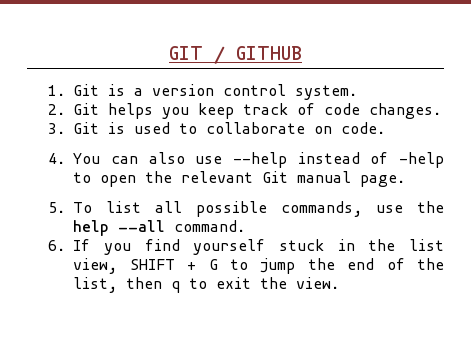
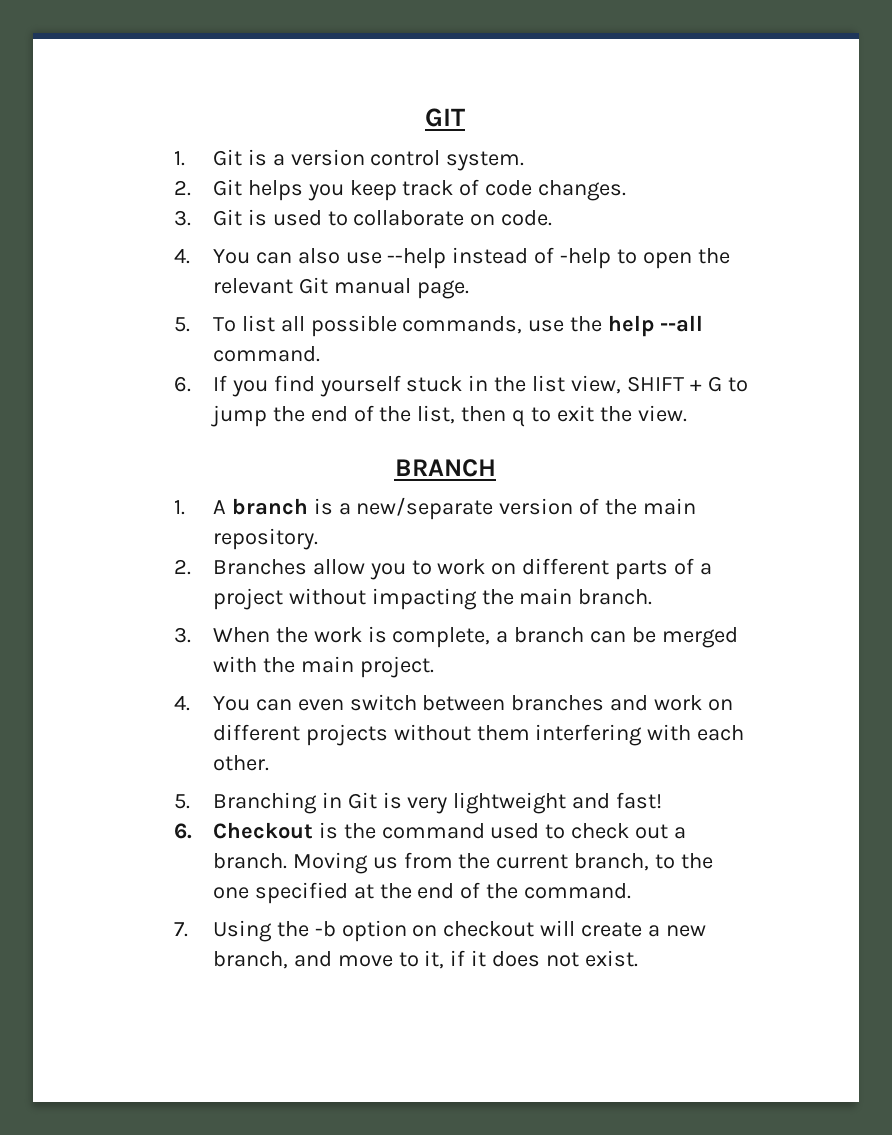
[214,46,302,64] / GITHUB -> (465, 117) none
(340, 283) none -> [394,459,496,477] [173,497,697,520] [212,528,318,550] [173,558,713,580] [212,588,653,610] [173,626,739,648] [212,656,434,678] [173,694,734,711] [212,724,745,746] [212,755,269,771] [173,792,663,814] [173,822,687,839] [212,852,714,874] [212,882,632,904] [173,920,707,942] [212,950,639,969] // BRANCH // 1. A branch is a new/separate version of the main repository. // 2. Branches allow you to work on different parts of a project without impacting the main branch. // 3. When the work is complete, a branch can be merged with the main project. // 4. You can even switch between branches and work on different projects without them interfering with each other. // 5. Branching in Git is very lightweight and fast! // 6. Checkout is the command used to check out a branch. Moving us from the current branch, to the one specified at the end of the command. // 7. Using the -b option on checkout will create a new branch, and move to it, if it does not exist.

